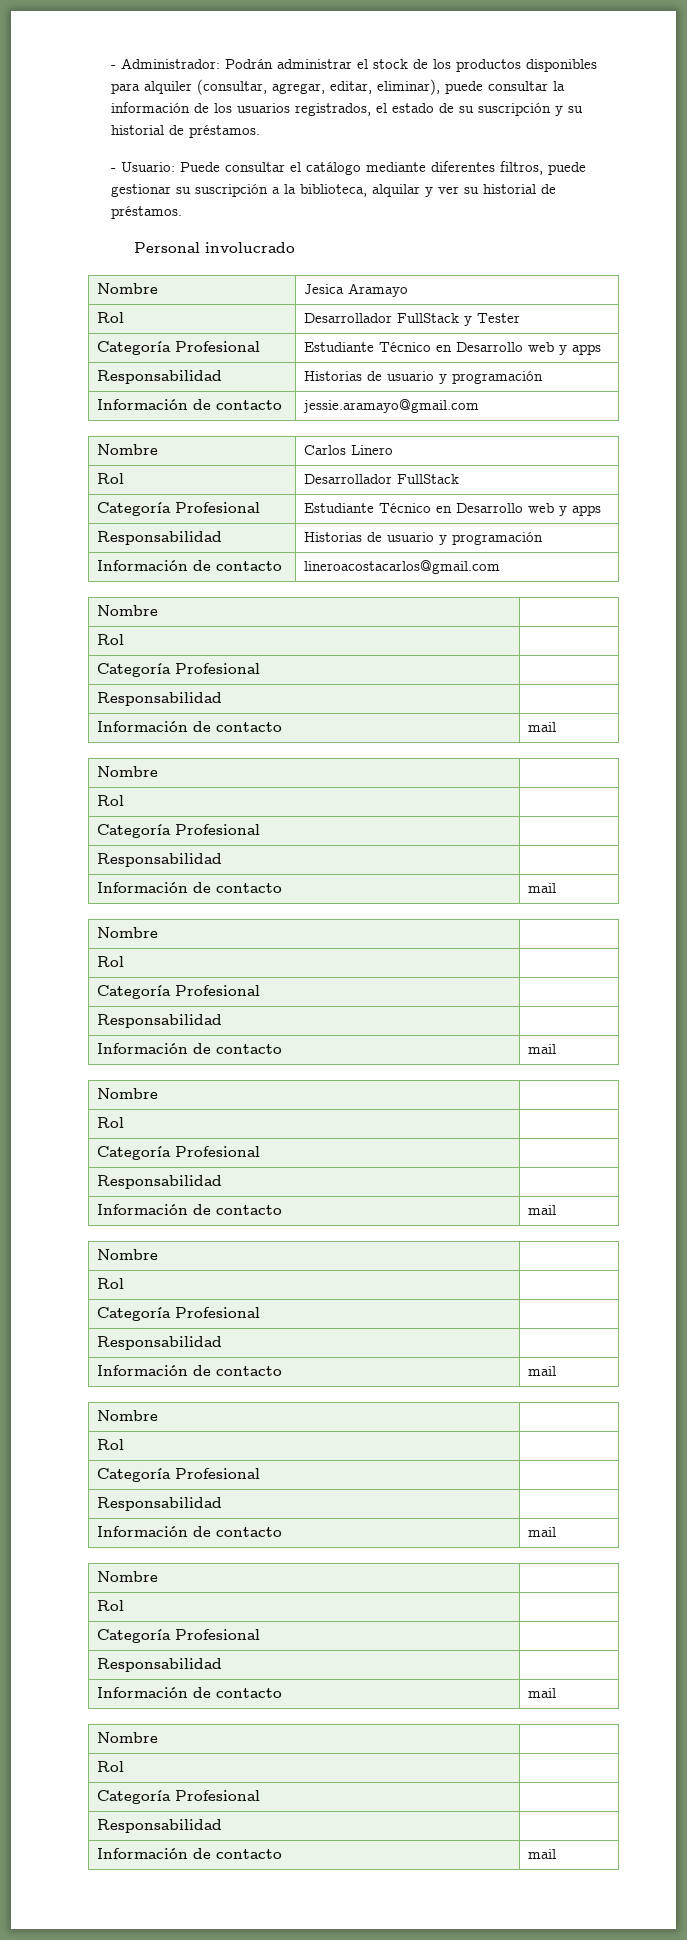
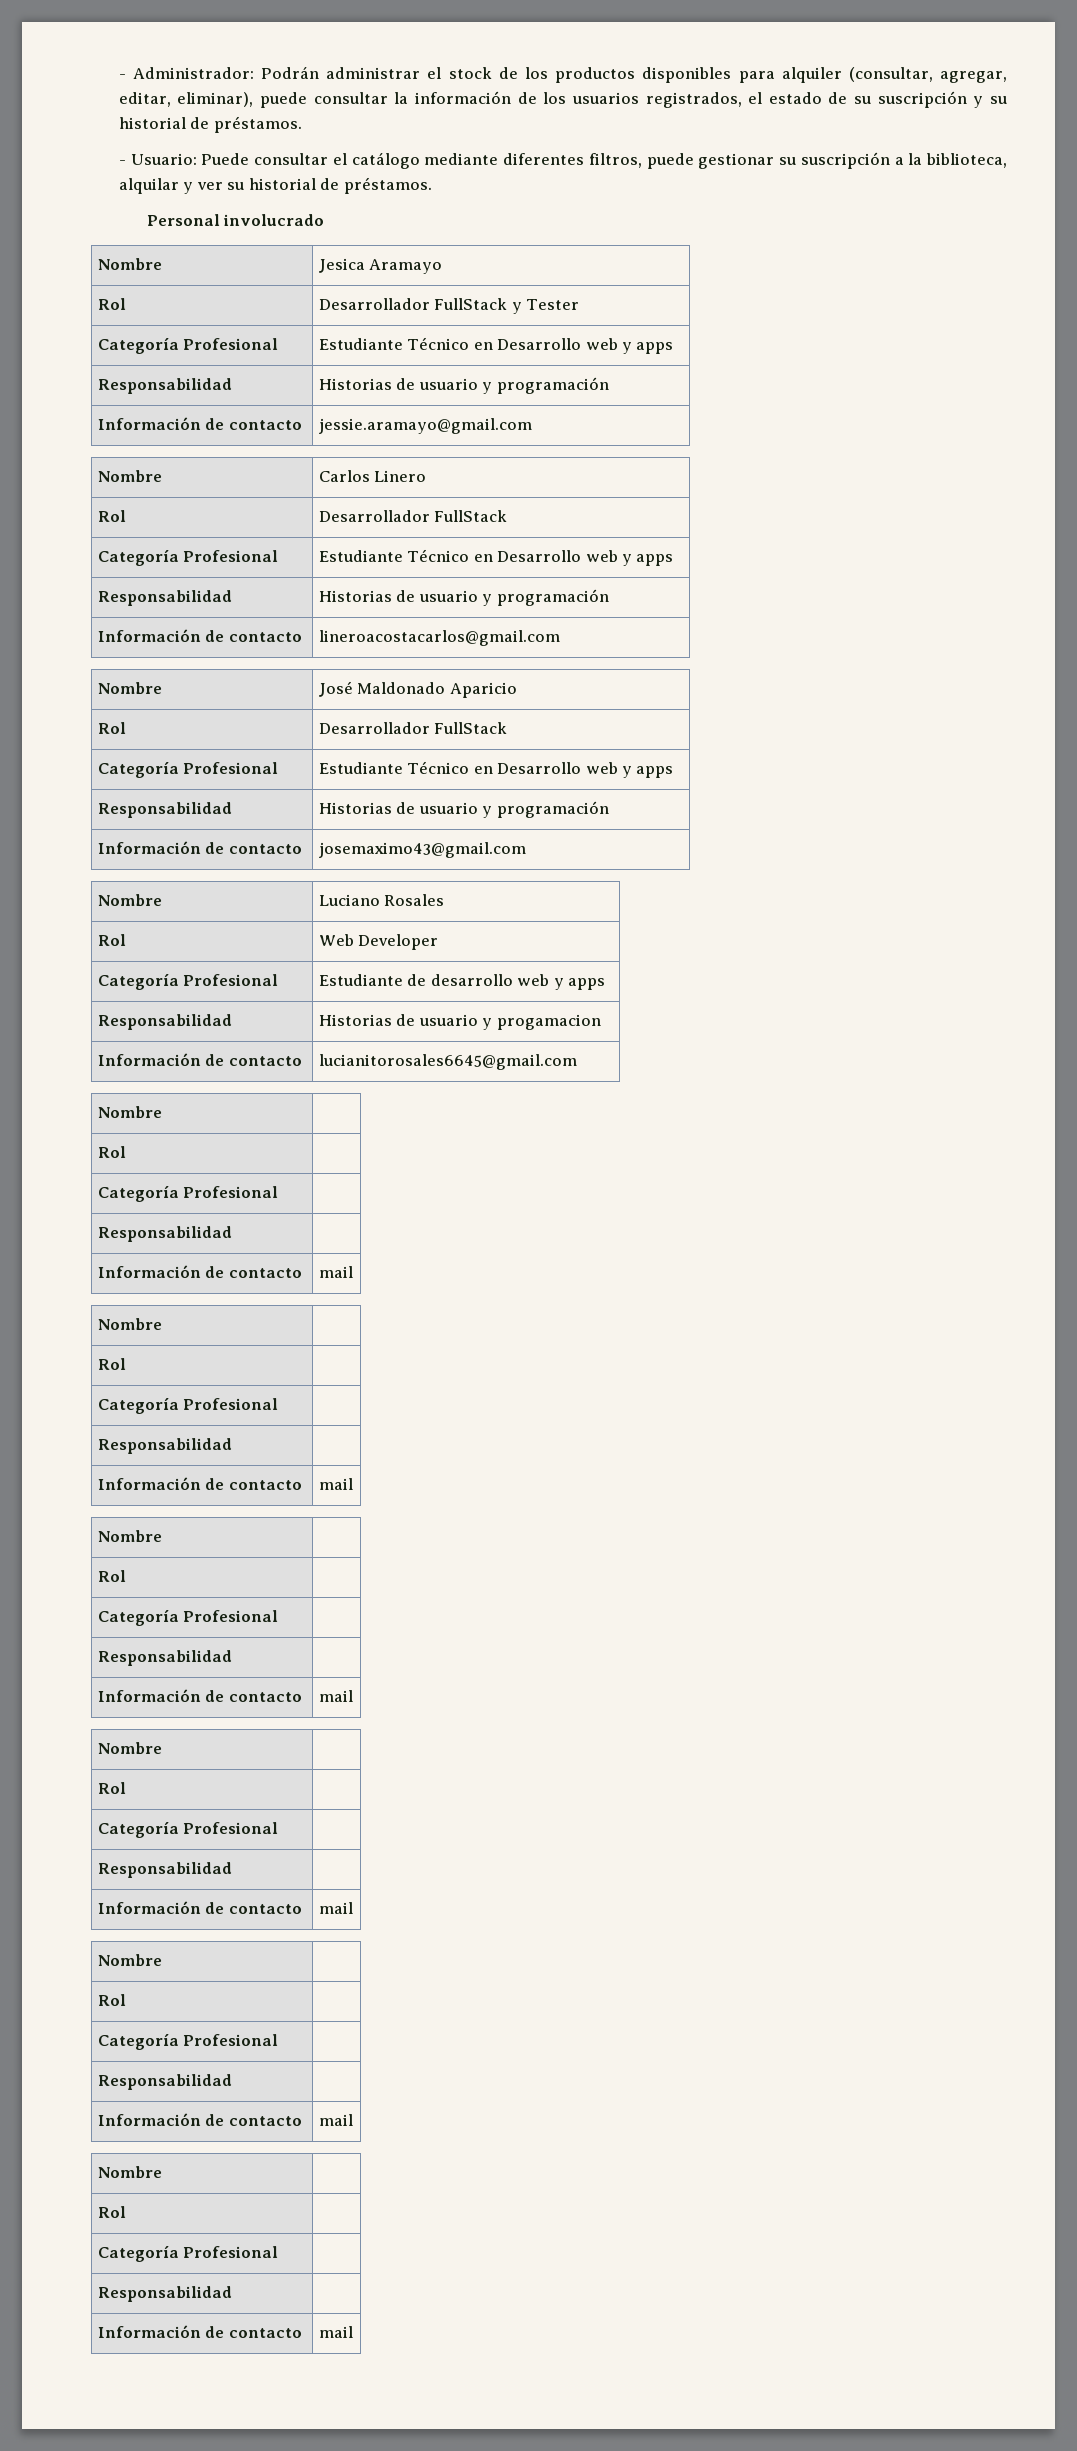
[96,634,124,645] [96,663,260,677] [96,692,222,706] [96,721,282,732] [527,722,556,732] // Rol | // Categoría Profesional | // Responsabilidad | // Información de contacto | mail -> [318,681,517,698] [97,722,126,734] [318,722,508,734] [97,762,279,778] [318,761,674,778] [97,802,232,818] [318,801,609,818] [97,841,302,854] [318,842,526,858] [97,894,162,906] [318,894,445,906] [97,934,126,946] [318,934,439,950] [97,974,279,990] [318,974,606,990] [97,1014,232,1030] [318,1014,601,1030] [97,1053,302,1066] [318,1054,577,1070] José Maldonado Aparicio // Rol | Desarrollador FullStack // Categoría Profesional | Estudiante Técnico en Desarrollo web y apps // Responsabilidad | Historias de usuario y programación // Información de contacto | josemaximo43@gmail.com // Nombre | Luciano Rosales // Rol | Web Developer // Categoría Profesional | Estudiante de desarrollo web y apps // Responsabilidad | Historias de usuario y progamacion // Información de contacto | lucianitorosales6645@gmail.com
[96,1732,158,1743] [96,1761,124,1772] [96,1790,260,1804] [96,1819,222,1833] [96,1848,282,1859] [527,1849,556,1859] // Nombre | // Rol | // Categoría Profesional | // Responsabilidad | // Información de contacto | mail -> (353, 2332) none

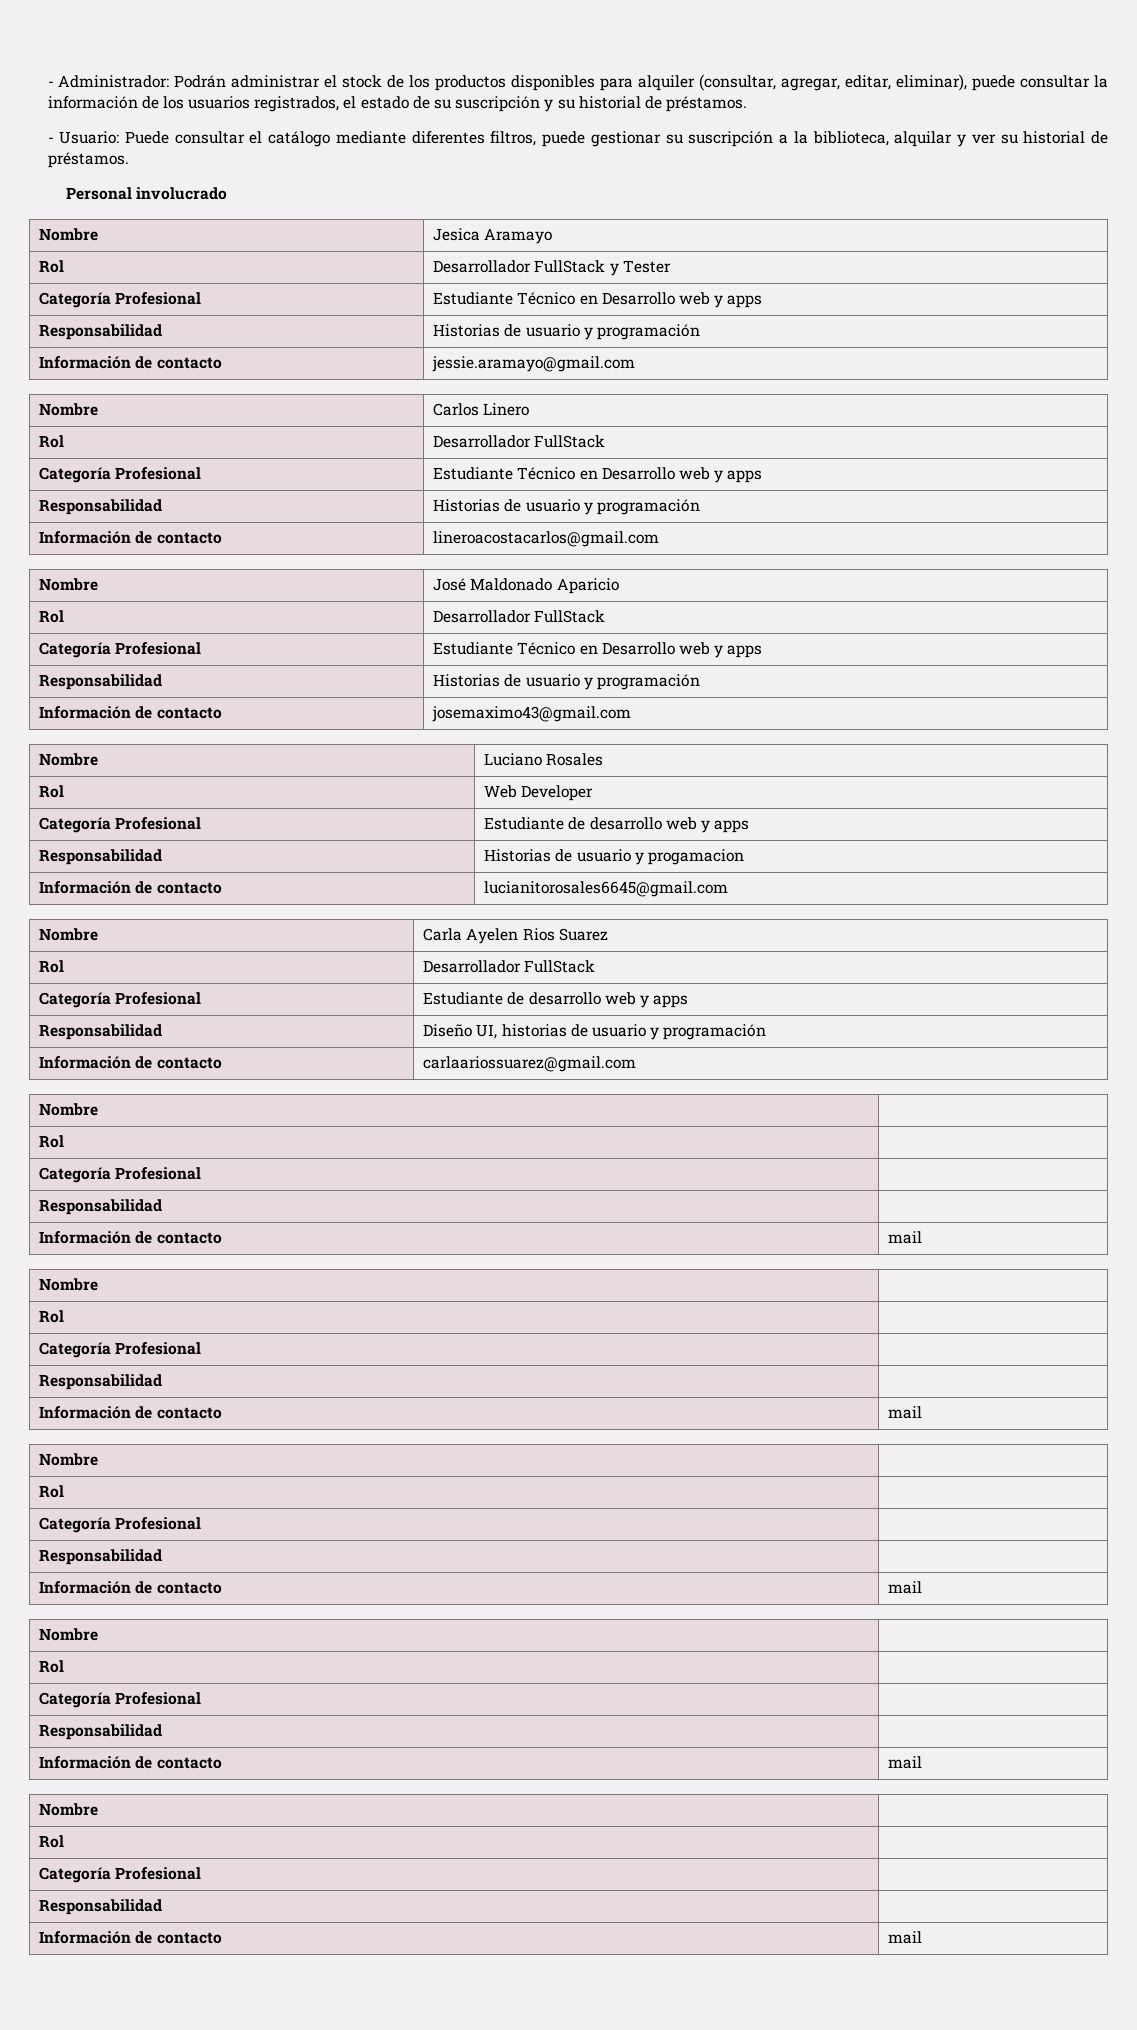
[97,1146,126,1158] [97,1186,279,1202] [97,1226,232,1242] [97,1265,302,1278] [318,1266,353,1278] // Rol | // Categoría Profesional | // Responsabilidad | // Información de contacto | mail -> [423,928,608,944] [39,960,65,973] [423,960,596,973] [39,992,202,1008] [423,992,689,1008] [39,1024,163,1040] [423,1024,767,1040] [39,1056,222,1069] [423,1056,637,1072] Carla Ayelen Rios Suarez // Rol | Desarrollador FullStack // Categoría Profesional | Estudiante de desarrollo web y apps // Responsabilidad | Diseño UI, historias de usuario y programación // Información de contacto | carlaariossuarez@gmail.com

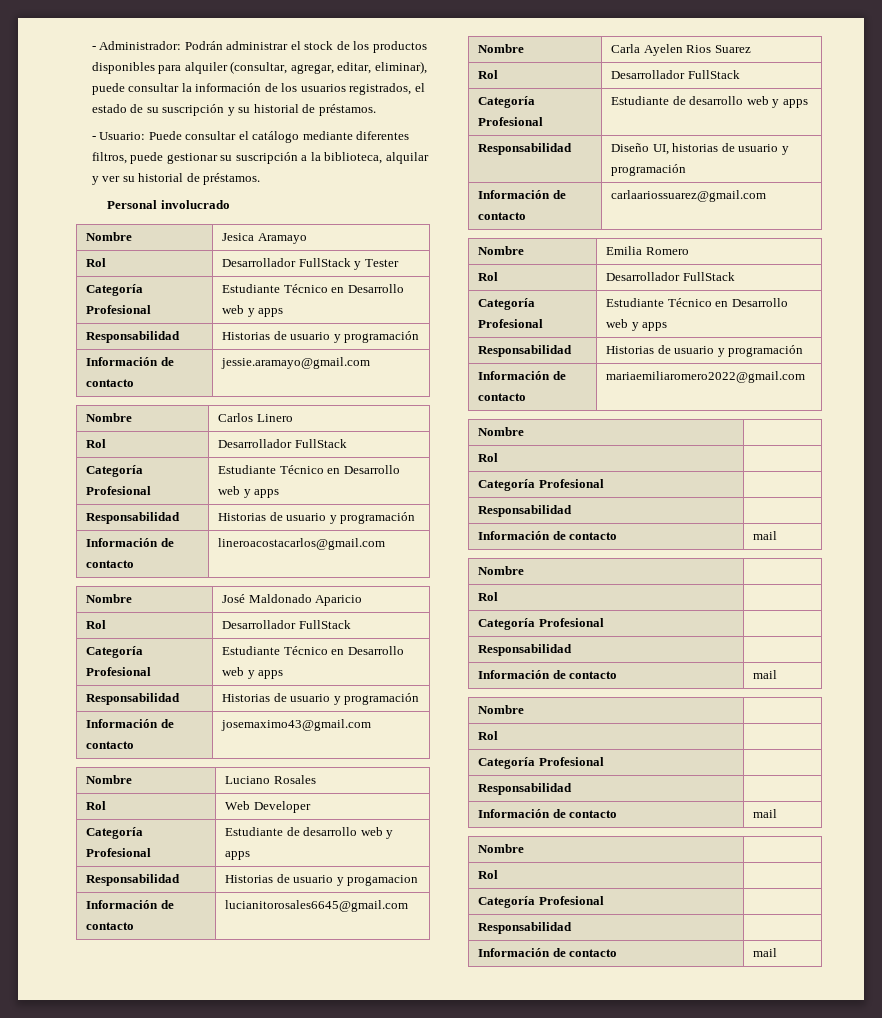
[39,1135,65,1148] [39,1167,202,1183] [39,1199,163,1215] [39,1231,222,1244] [888,1231,923,1244] // Rol | // Categoría Profesional | // Responsabilidad | // Información de contacto | mail -> [606,246,689,255] [478,272,499,281] [606,272,735,281] [478,298,536,310] [478,319,544,328] [606,298,788,307] [606,319,668,331] [478,345,573,357] [606,345,804,357] [478,371,566,380] [478,393,527,401] [606,371,806,383] Emilia Romero // Rol | Desarrollador FullStack // Categoría Profesional | Estudiante Técnico en Desarrollo web y apps // Responsabilidad | Historias de usuario y programación // Información de contacto | mariaemiliaromero2022@gmail.com

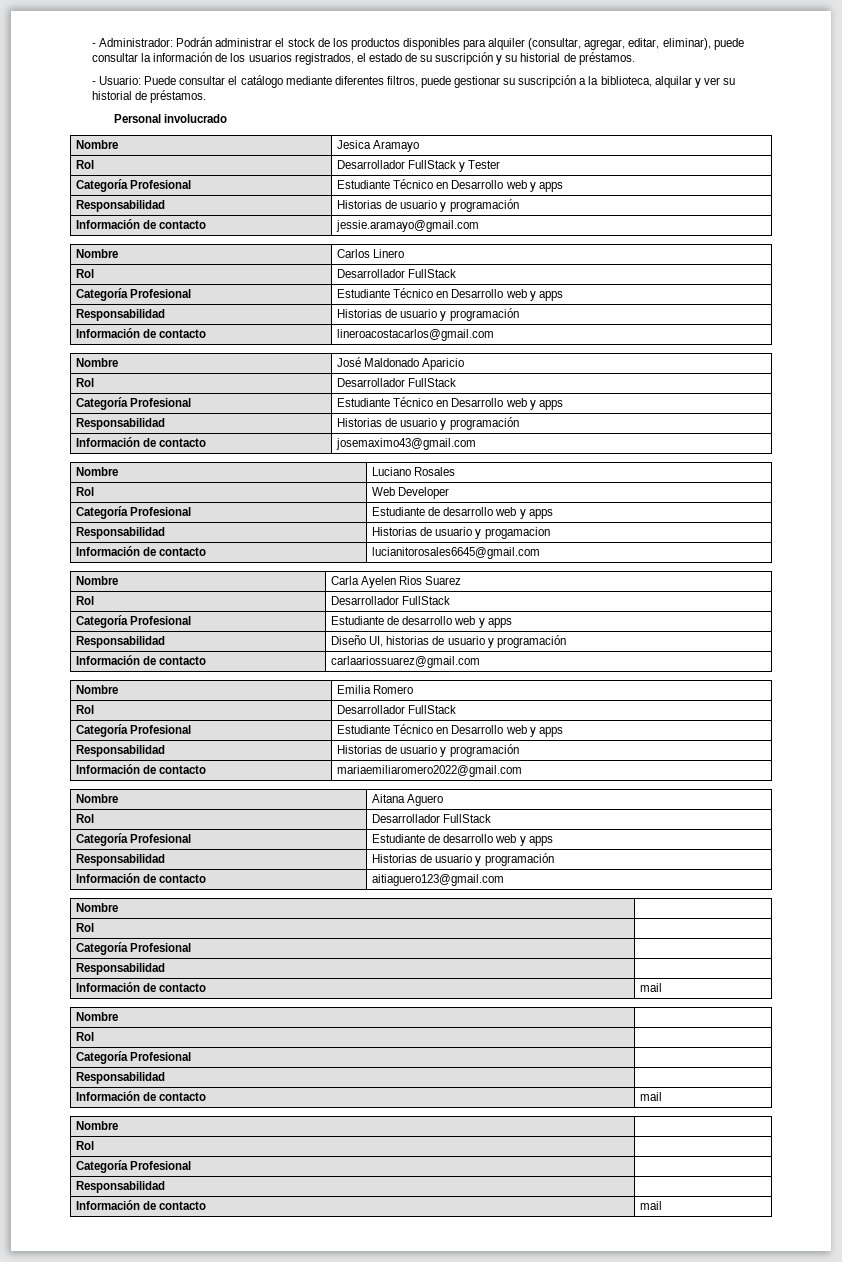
[478,453,499,462] [478,479,604,491] [478,505,573,517] [478,531,618,540] [753,531,778,540] // Rol | // Categoría Profesional | // Responsabilidad | // Información de contacto | mail -> [372,794,444,806] [76,814,95,823] [372,814,492,823] [76,833,192,846] [372,834,553,846] [76,854,166,866] [372,853,554,866] [76,873,207,883] [372,874,505,886] Aitana Aguero // Rol | Desarrollador FullStack // Categoría Profesional | Estudiante de desarrollo web y apps // Responsabilidad | Historias de usuario y programación // Información de contacto | aitiaguero123@gmail.com

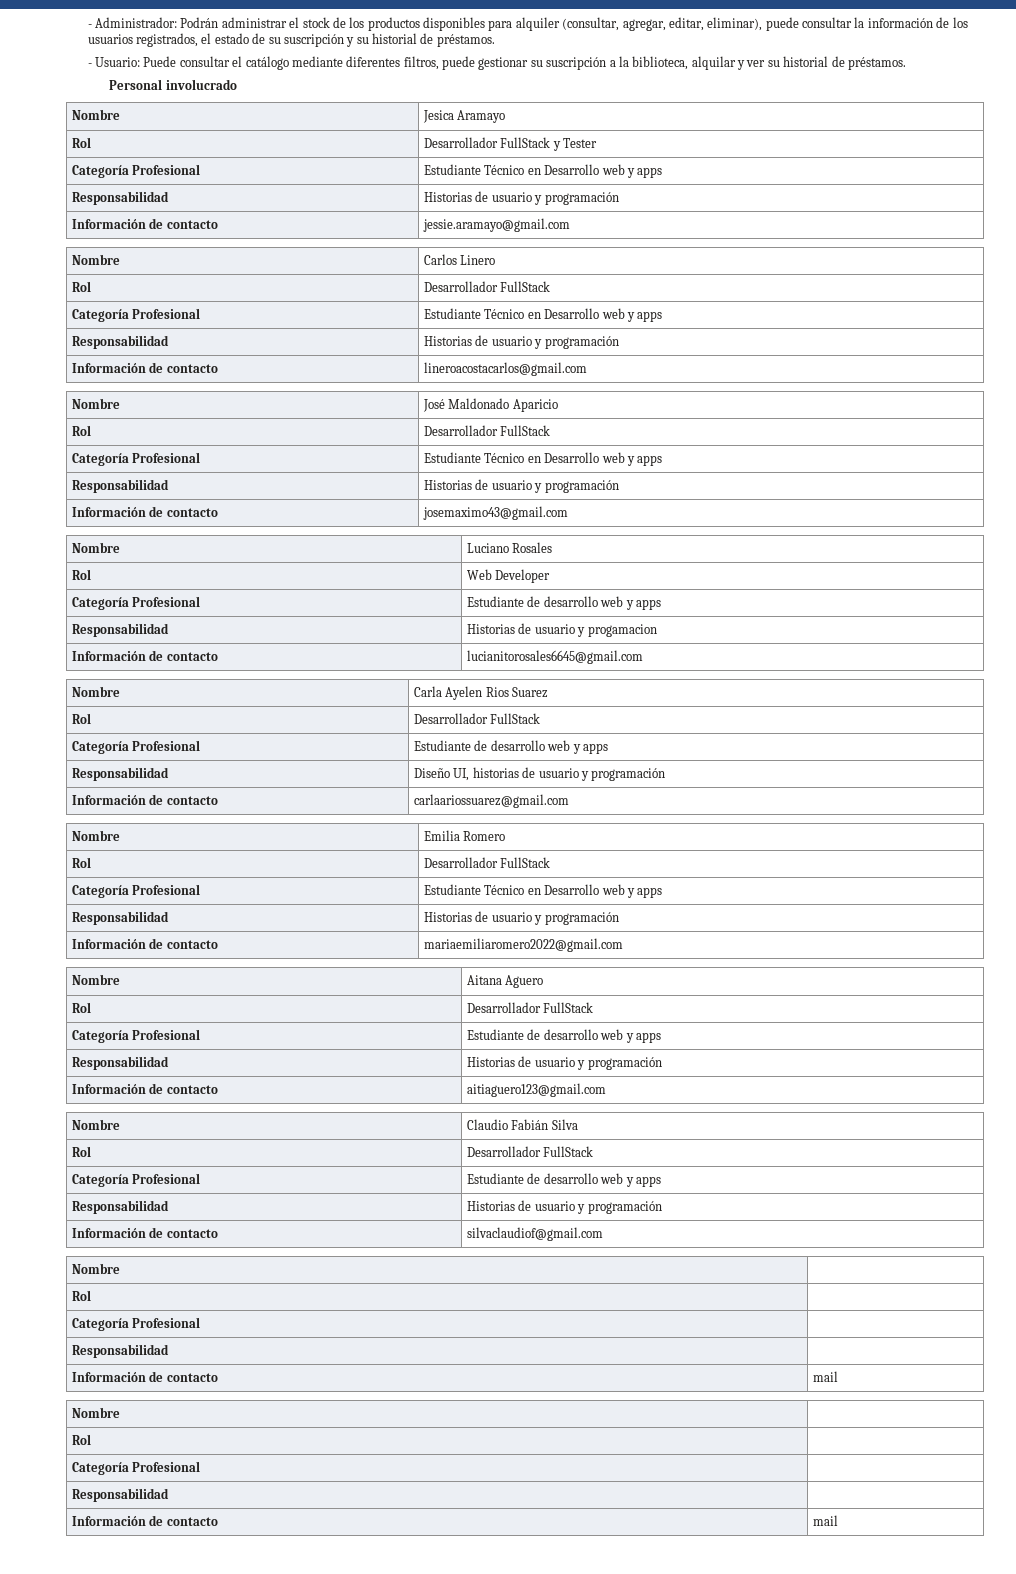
[76,923,95,932] [76,942,192,955] [76,963,166,975] [76,982,207,992] [640,983,663,992] // Rol | // Categoría Profesional | // Responsabilidad | // Información de contacto | mail -> [467,1119,578,1130] [72,1146,92,1157] [467,1146,594,1157] [72,1173,201,1187] [467,1173,661,1187] [72,1200,170,1214] [467,1200,662,1214] [72,1227,218,1238] [467,1227,604,1241] Claudio Fabián Silva // Rol | Desarrollador FullStack // Categoría Profesional | Estudiante de desarrollo web y apps // Responsabilidad | Historias de usuario y programación // Información de contacto | silvaclaudiof@gmail.com

